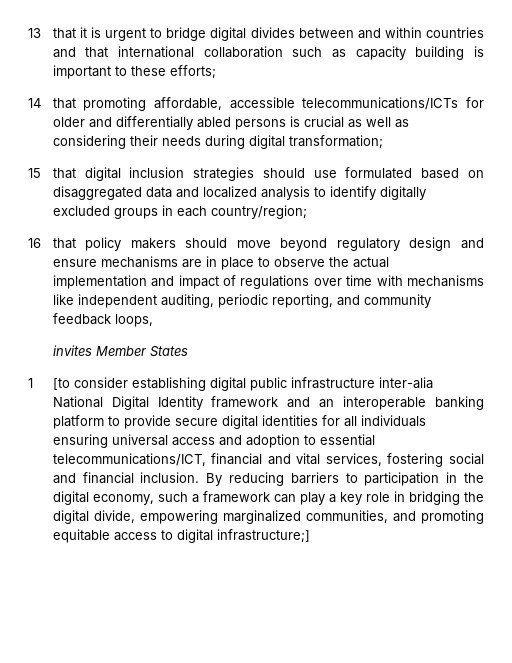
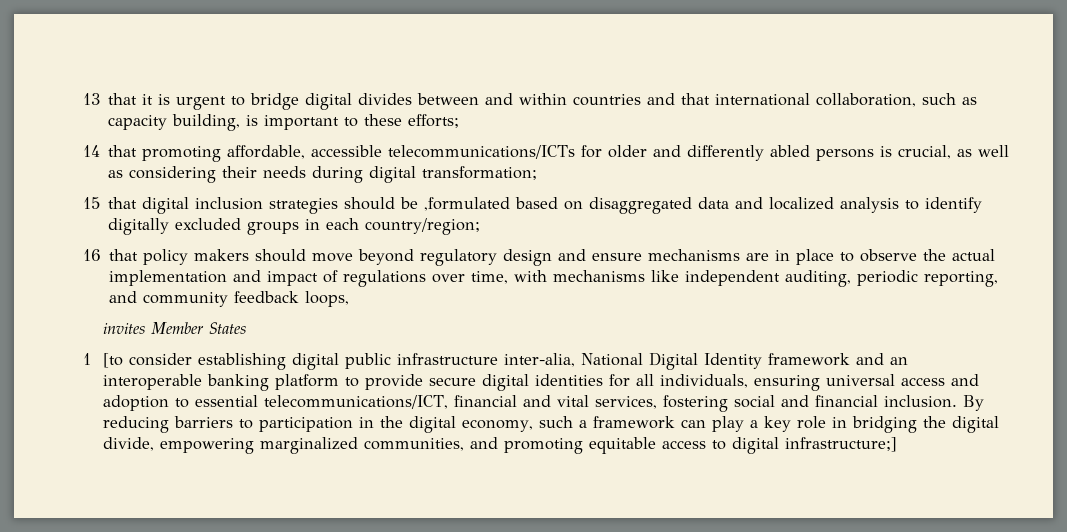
[203,46,283,58] collaboration -> [816,93,917,107] collaboration,
[415,46,465,60] building -> [172,114,241,131] building,
[115,116,193,130] differentially -> [687,145,765,161] differently
[303,116,344,128] crucial -> [898,145,952,159] crucial,
[313,167,413,179] use formulated -> [400,197,511,211] be ,formulated
[346,275,373,286] time -> [471,271,509,284] time,
[378,377,433,389] inter-alia -> [503,353,575,367] inter-alia,
[360,415,426,427] individuals -> [659,374,748,388] individuals,

